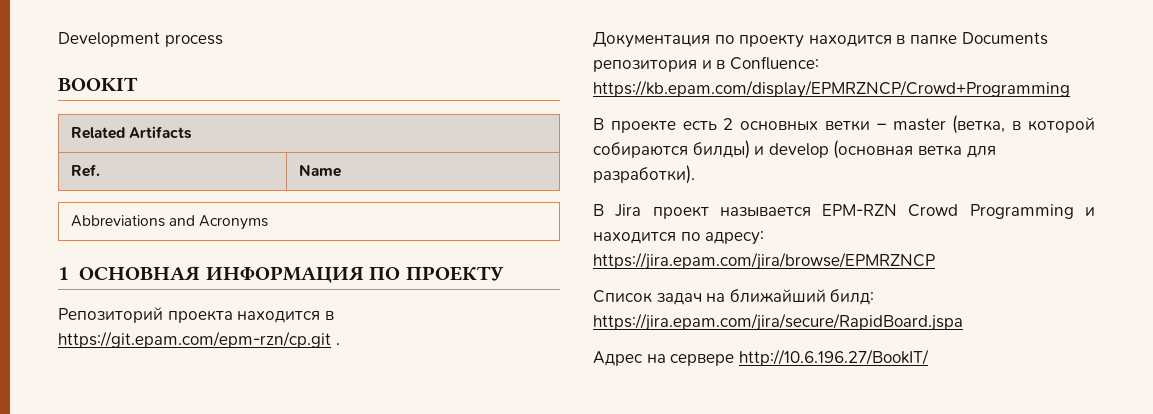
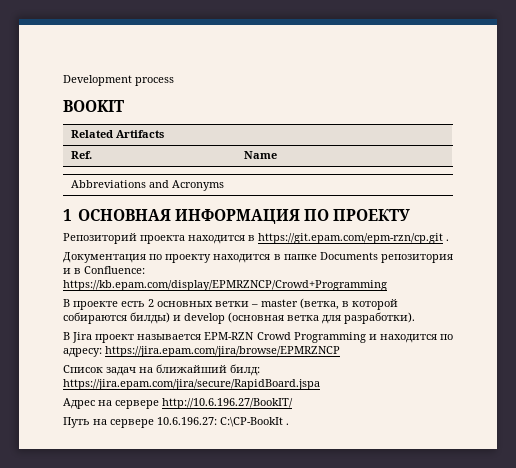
(929, 357) none -> [63,417,289,428] // Путь на сервере 10.6.196.27: C:\CP-BookIt .

